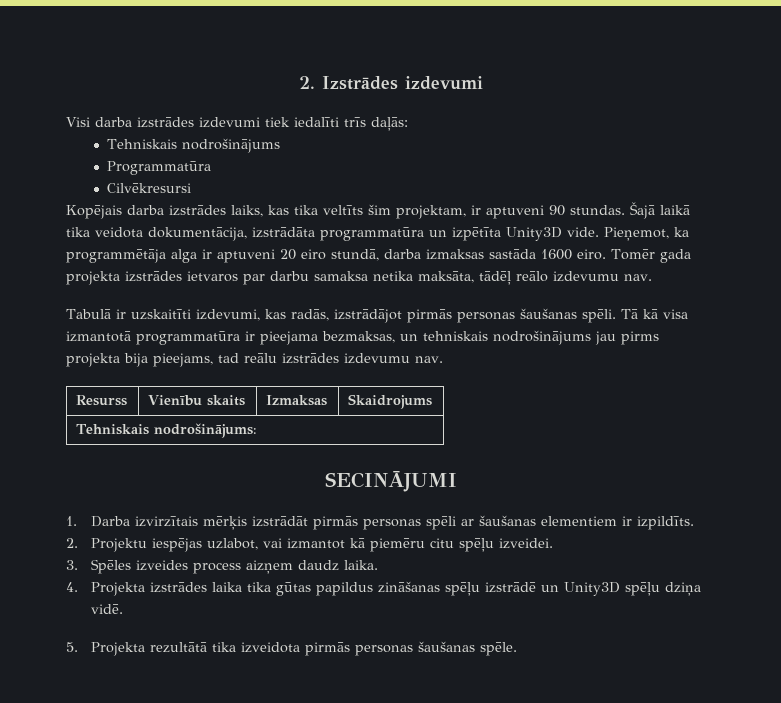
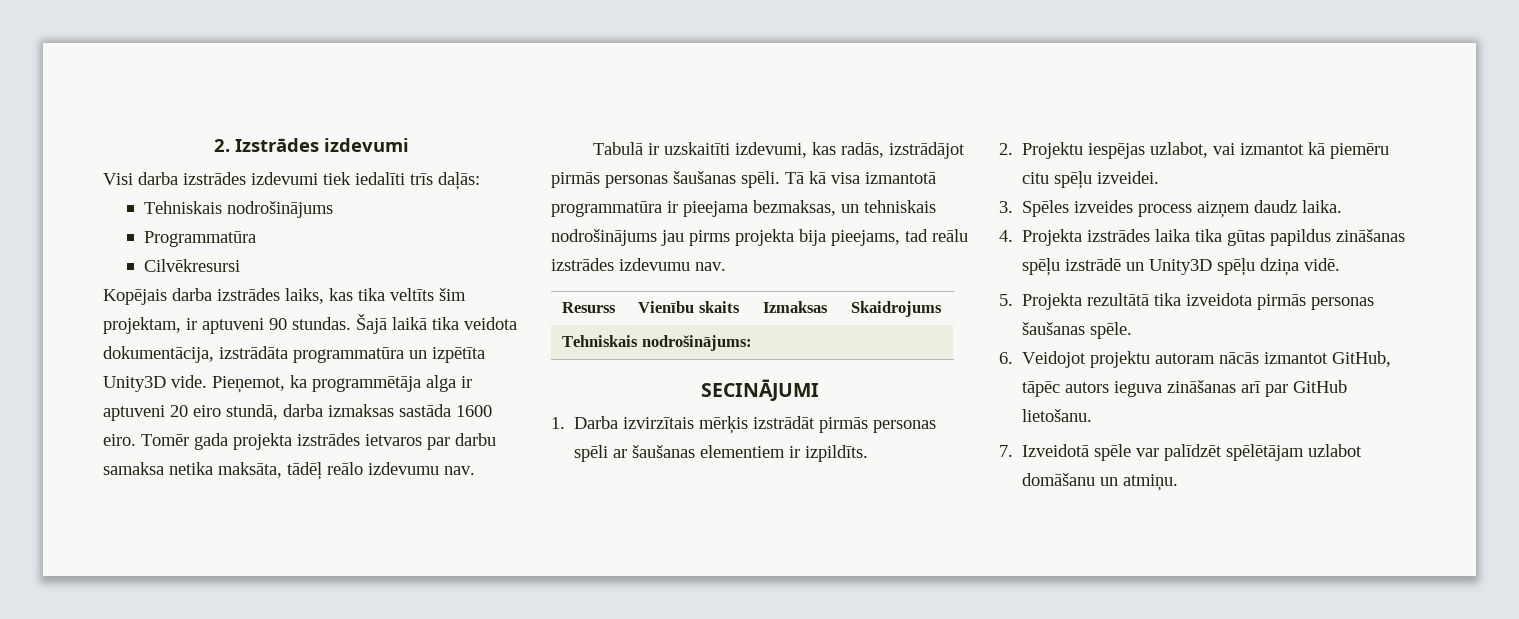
(518, 649) none -> [999,351,1392,368] [1022,380,1348,397] [1022,409,1093,422] [999,444,1363,461] [1022,473,1179,491] // 6. Veidojot projektu autoram nācās izmantot GitHub, tāpēc autors ieguva zināšanas arī par GitHub lietošanu. // 7. Izveidotā spēle var palīdzēt spēlētājam uzlabot domāšanu un atmiņu.

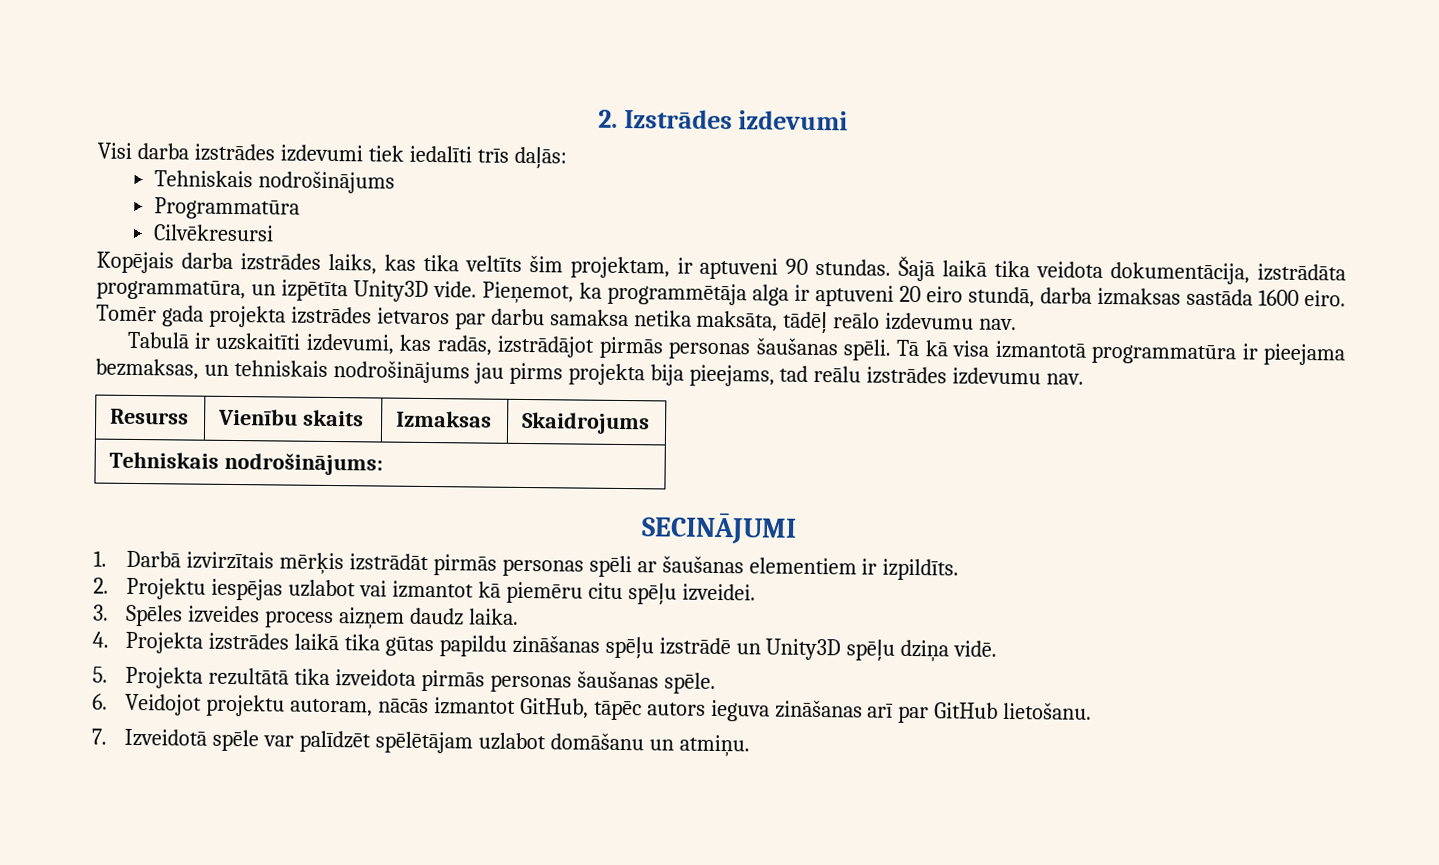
[293,347,404,363] programmatūra -> [96,279,246,301] programmatūra,
[574,416,619,429] Darba -> [126,550,182,568] Darbā
[1150,142,1209,158] uzlabot, -> [287,579,356,598] uzlabot
[1155,229,1191,242] laika -> [293,633,339,651] laikā
[1270,229,1332,246] papildus -> [438,635,507,657] papildu
[1155,353,1216,364] autoram -> [289,698,373,717] autoram,

